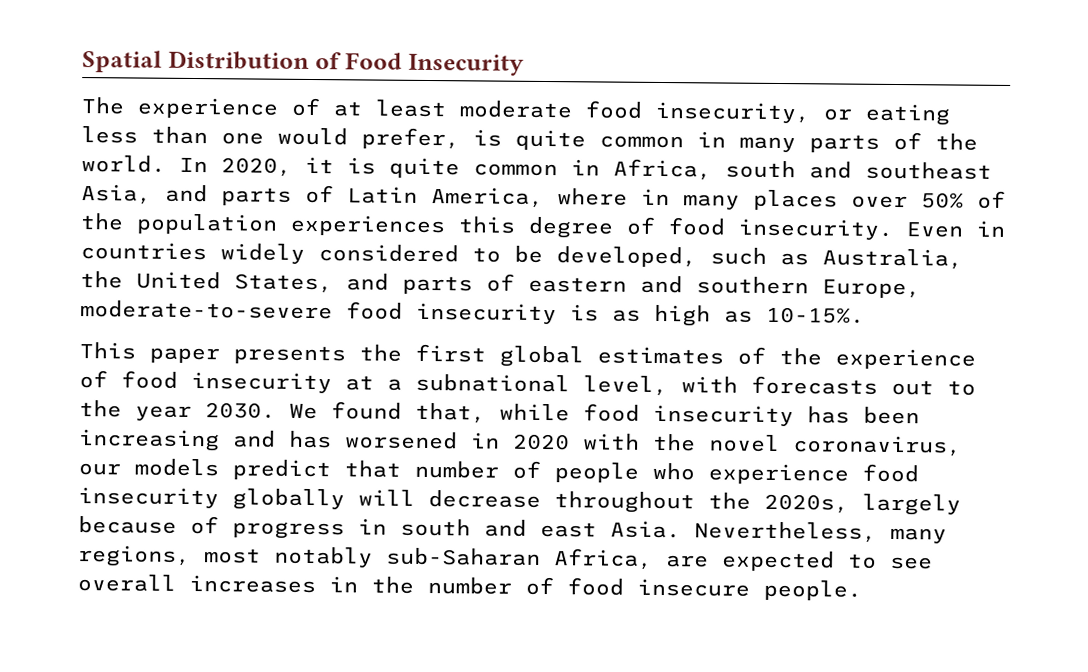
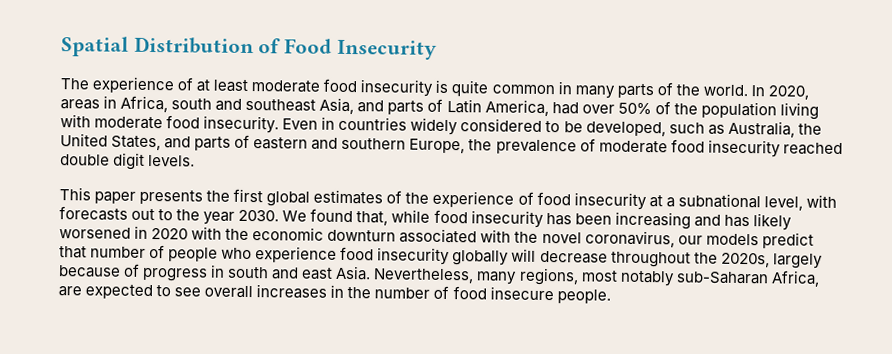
[655,101,950,126] [81,126,460,150] insecurity, or eating less than one would prefer, -> [360,79,434,97] insecurity
[305,156,558,179] it is quite common -> [60,99,100,110] areas
[557,188,838,211] where in many places -> [551,102,579,115] had
[290,214,656,239] experiences this degree of -> [779,102,819,120] [60,114,164,130] living with moderate
[80,300,865,327] moderate-to-severe food insecurity is as high as 10-15%. -> [468,138,843,158] [60,152,196,170] the prevalence of moderate food insecurity reached double digit levels.
(332, 439) none -> [752,213,792,231] likely
(696, 442) none -> [252,227,539,244] economic downturn associated with the

